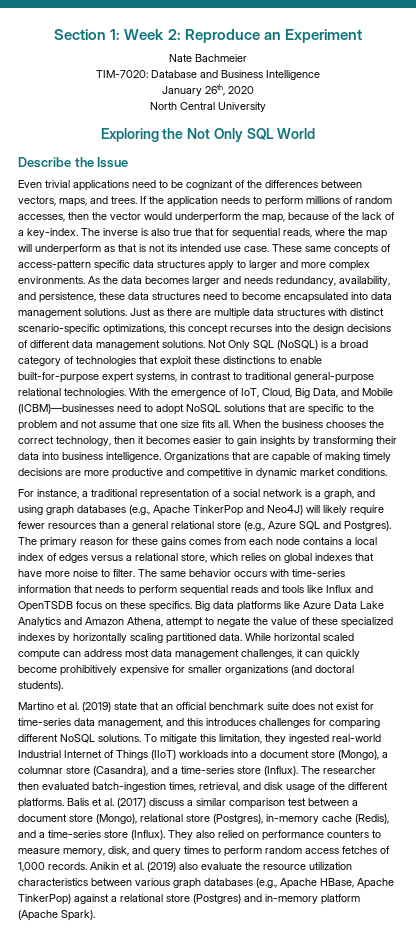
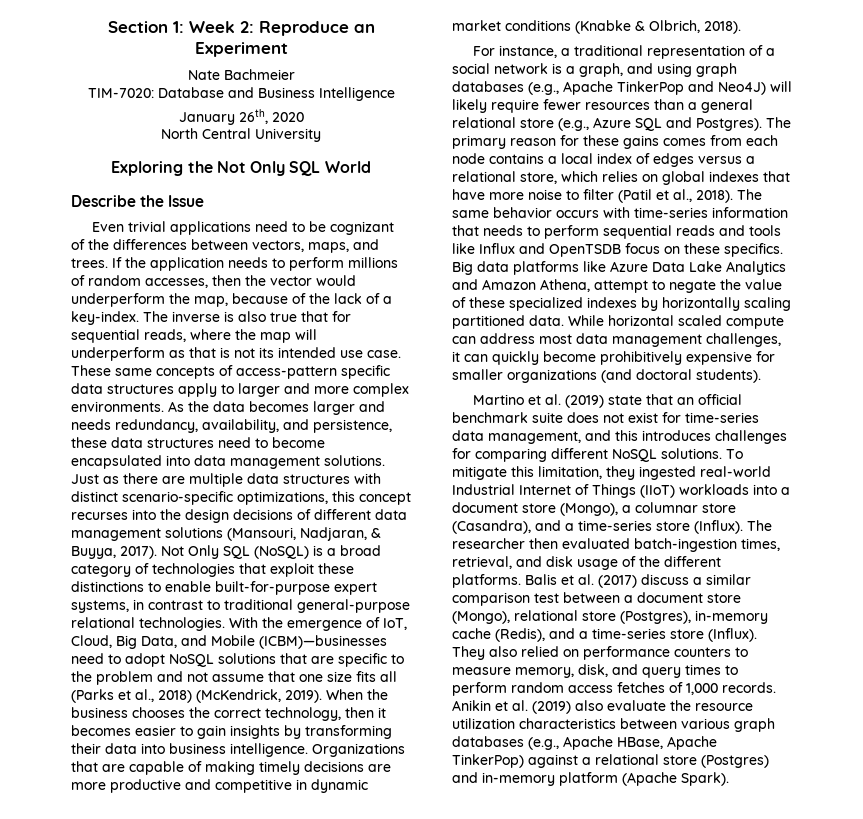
[162,340,205,348] solutions. -> [165,527,381,541] [71,546,157,559] solutions (Mansouri, Nadjaran, & Buyya, 2017).
[218,420,230,428] all. -> [380,671,397,682] [71,689,322,703] all (Parks et al., 2018) (McKendrick, 2019).
[337,468,387,476] conditions. -> [505,20,741,34] conditions (Knabke & Olbrich, 2018).
[113,569,135,577] filter. -> [583,189,733,203] filter (Patil et al., 2018).

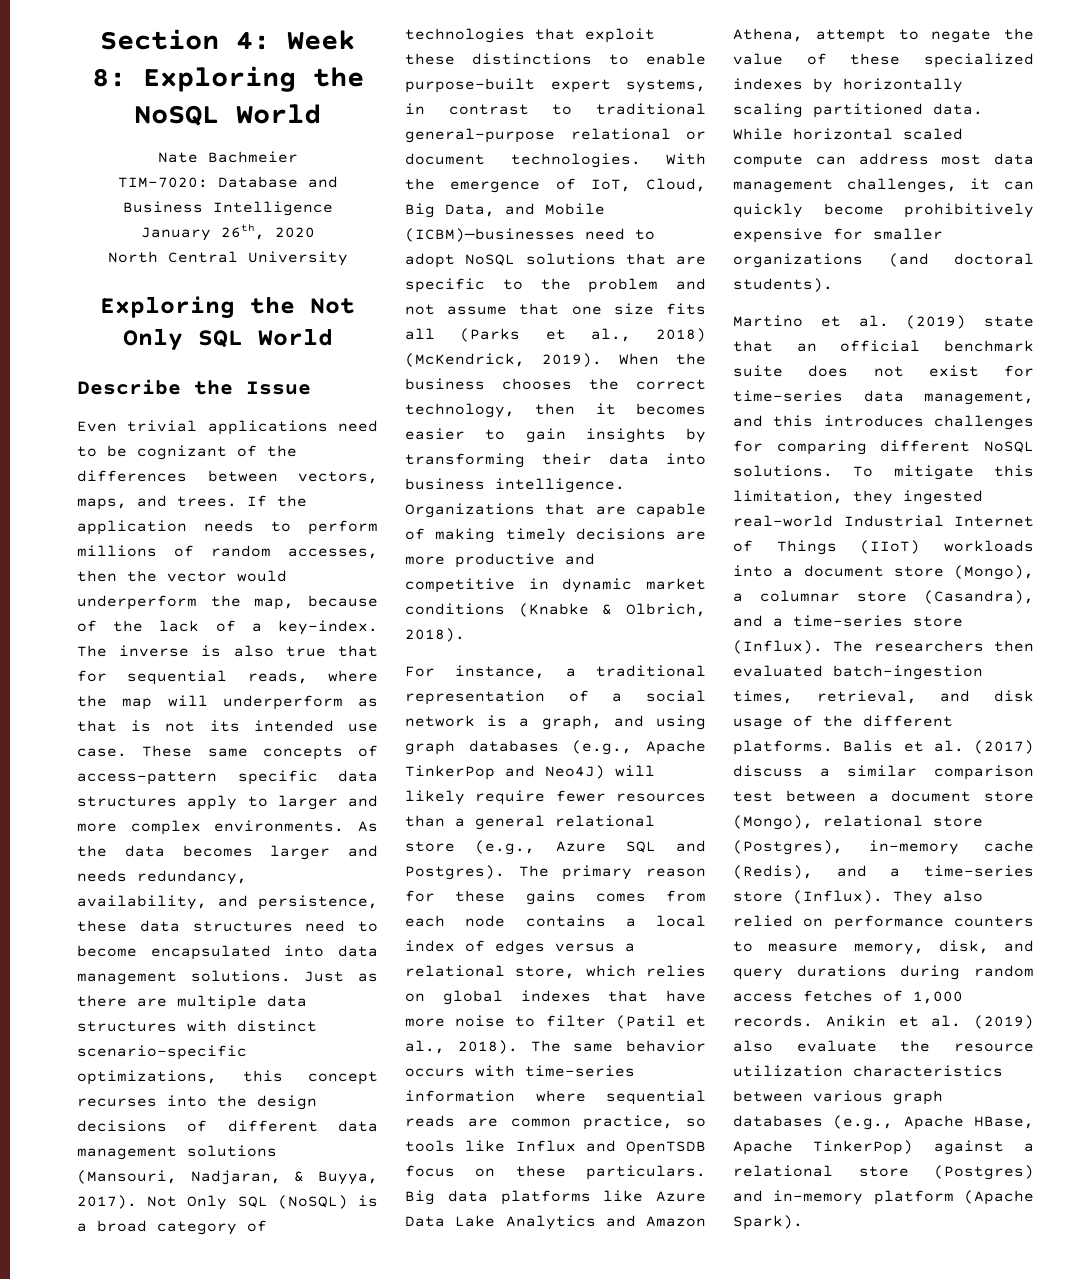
[172,21,375,36] [194,42,288,57] 1: Week 2: Reproduce an Experiment -> [236,30,355,50] [91,66,364,92] [134,104,321,126] 4: Week 8: Exploring the NoSQL World
[215,581,330,595] built-for-purpose -> [405,78,535,93] purpose-built
(135, 622) none -> [686,131,706,140] [405,153,485,165] or document
[452,225,745,239] that needs to perform sequential reads and -> [535,1090,706,1105] [405,1115,706,1130] where sequential reads are common practice, so
[724,243,783,257] specifics. -> [586,1165,706,1180] particulars.
[452,538,525,549] researcher -> [873,640,984,652] researchers
[685,664,738,675] [452,682,507,696] times to perform -> [796,965,961,980] durations during

